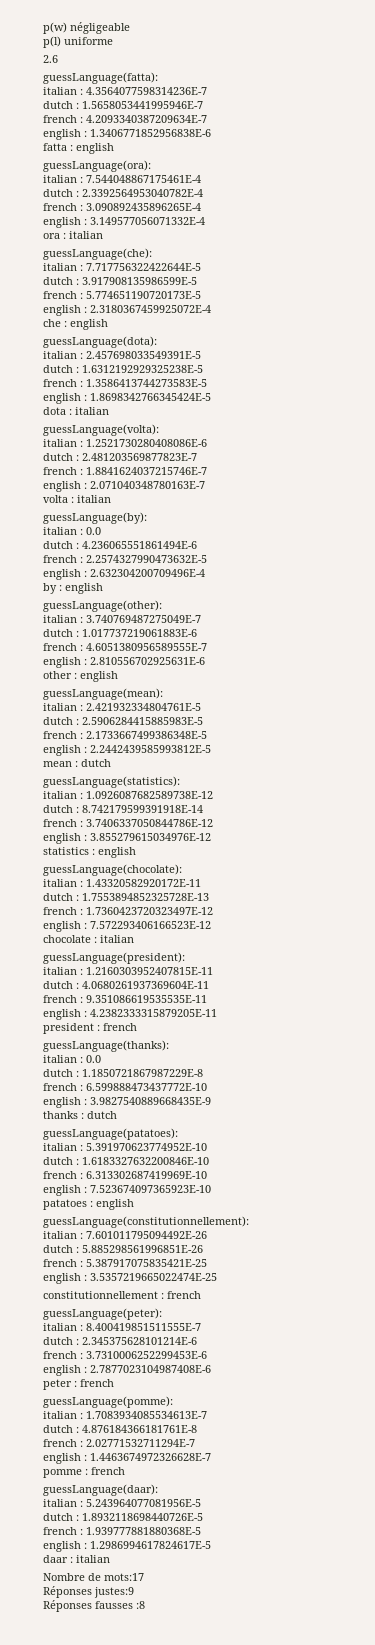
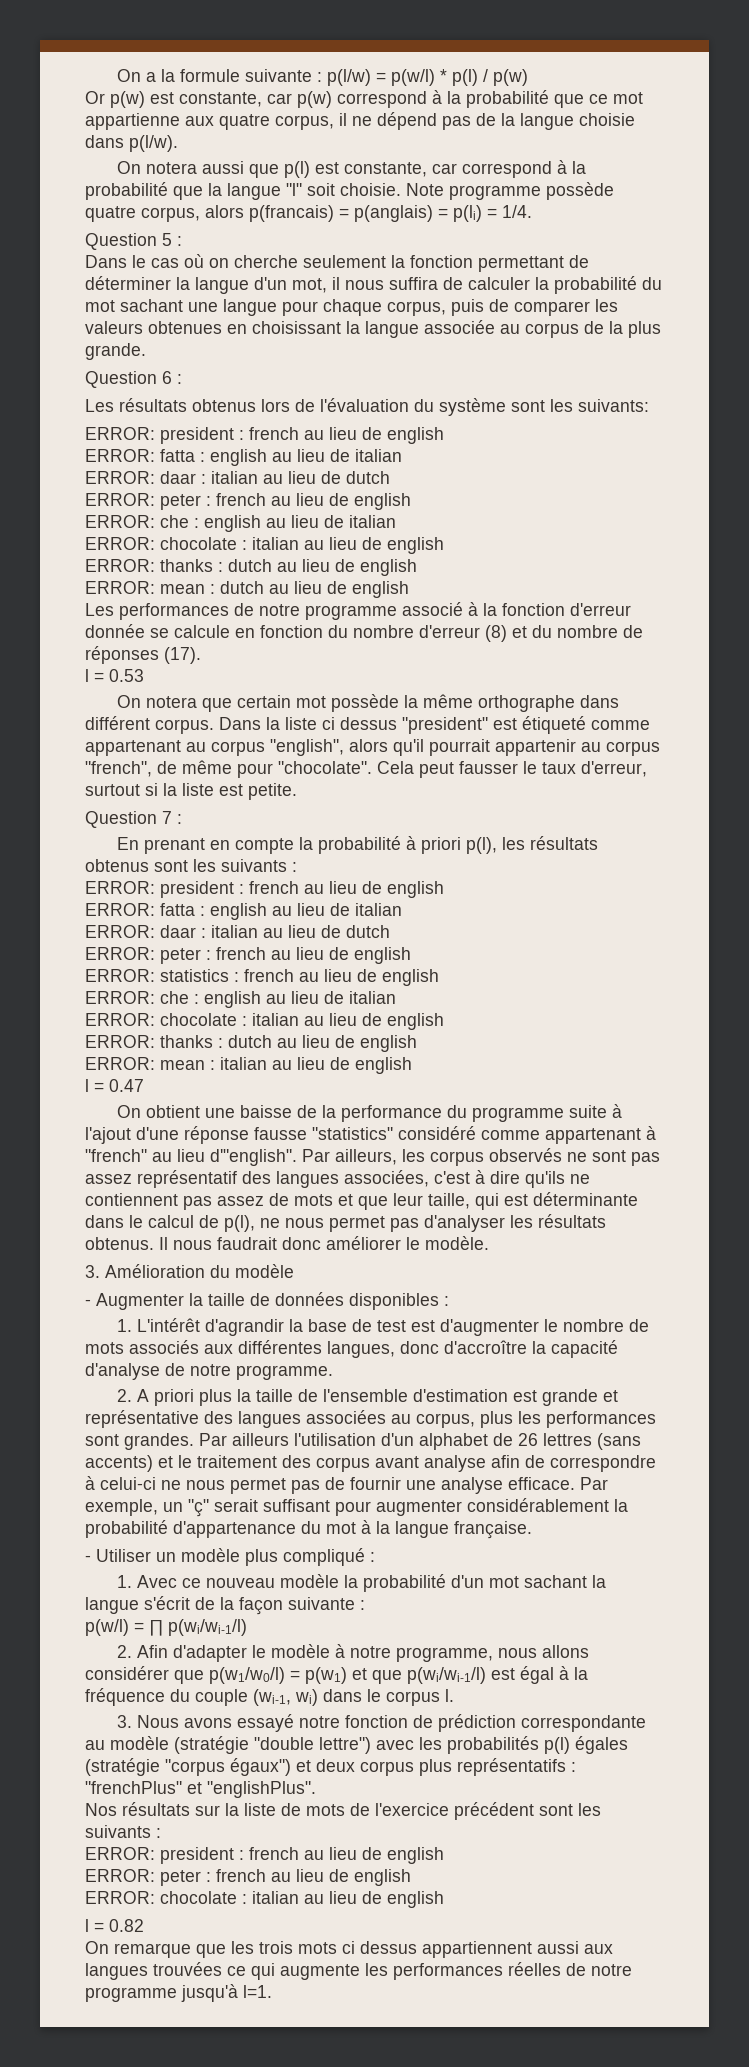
[43,22,130,34] [43,36,113,48] [43,55,58,63] [43,72,158,84] [43,87,207,95] [43,101,203,109] [43,115,207,123] [43,129,211,140] [43,143,114,154] [43,160,151,172] [43,175,201,183] [43,189,203,197] [43,203,201,211] [43,217,205,228] [43,231,103,239] [43,248,152,260] [43,263,201,271] [43,277,197,285] [43,291,201,299] [43,305,211,316] [43,319,108,330] [43,336,157,348] [43,351,201,359] [43,365,203,373] [43,379,207,387] [43,393,211,404] [43,407,109,415] [43,424,159,436] [43,439,207,447] [43,453,197,461] [43,467,207,475] [43,481,205,492] [43,495,111,503] [43,512,147,524] [43,527,101,535] [43,541,197,549] [43,555,207,563] [43,569,205,580] [43,583,103,594] [43,600,162,612] [43,615,201,623] [43,629,197,637] [43,643,207,651] [43,657,205,668] [43,671,118,682] [43,688,163,700] [43,703,201,711] [43,717,203,725] [43,731,207,739] [43,745,211,756] [43,759,111,767] [43,776,180,788] [43,791,213,799] [43,805,203,813] [43,819,213,827] [43,833,211,844] [43,847,136,858] [43,864,182,876] [43,879,201,887] [43,893,209,901] [43,907,213,915] [43,921,211,932] [43,935,134,943] [43,952,185,964] [43,967,213,975] [43,981,209,989] [43,995,207,1003] [43,1009,217,1020] [43,1023,137,1034] [43,1040,169,1052] [43,1055,101,1063] [43,1069,203,1077] [43,1083,207,1091] [43,1097,211,1108] [43,1111,117,1119] [43,1128,178,1140] [43,1143,207,1151] [43,1157,209,1165] [43,1171,207,1179] [43,1185,211,1196] [43,1199,134,1210] [43,1216,249,1228] [43,1231,207,1239] [43,1245,203,1253] [43,1259,207,1267] [43,1273,217,1284] [43,1291,201,1299] [43,1308,162,1320] [43,1323,201,1331] [43,1337,197,1345] [43,1351,207,1359] [43,1365,211,1376] [43,1379,114,1390] [43,1396,173,1408] [43,1411,207,1419] [43,1425,197,1433] [43,1439,195,1447] [43,1453,211,1464] [43,1467,125,1478] [43,1484,158,1496] [43,1499,201,1507] [43,1513,203,1521] [43,1527,201,1535] [43,1541,211,1552] [43,1555,110,1563] [43,1573,144,1581] [43,1586,134,1598] [43,1600,145,1612] p(w) négligeable // p(l) uniforme // 2.6 // guessLanguage(fatta): // italian : 4.3564077598314236E-7 // dutch : 1.5658053441995946E-7 // french : 4.2093340387209634E-7 // english : 1.3406771852956838E-6 // fatta : english // guessLanguage(ora): // italian : 7.544048867175461E-4 // dutch : 2.3392564953040782E-4 // french : 3.090892435896265E-4 // english : 3.149577056071332E-4 // ora : italian // guessLanguage(che): // italian : 7.717756322422644E-5 // dutch : 3.917908135986599E-5 // french : 5.774651190720173E-5 // english : 2.3180367459925072E-4 // che : english // guessLanguage(dota): // italian : 2.457698033549391E-5 // dutch : 1.6312192929325238E-5 // french : 1.3586413744273583E-5 // english : 1.8698342766345424E-5 // dota : italian // guessLanguage(volta): // italian : 1.2521730280408086E-6 // dutch : 2.481203569877823E-7 // french : 1.8841624037215746E-7 // english : 2.071040348780163E-7 // volta : italian // guessLanguage(by): // italian : 0.0 // dutch : 4.236065551861494E-6 // french : 2.2574327990473632E-5 // english : 2.632304200709496E-4 // by : english // guessLanguage(other): // italian : 3.740769487275049E-7 // dutch : 1.017737219061883E-6 // french : 4.6051380956589555E-7 // english : 2.810556702925631E-6 // other : english // guessLanguage(mean): // italian : 2.421932334804761E-5 // dutch : 2.5906284415885983E-5 // french : 2.1733667499386348E-5 // english : 2.2442439585993812E-5 // mean : dutch // guessLanguage(statistics): // italian : 1.0926087682589738E-12 // dutch : 8.742179599391918E-14 // french : 3.7406337050844786E-12 // english : 3.855279615034976E-12 // statistics : english // guessLanguage(chocolate): // italian : 1.43320582920172E-11 // dutch : 1.7553894852325728E-13 // french : 1.7360423720323497E-12 // english : 7.572293406166523E-12 // chocolate : italian // guessLanguage(president): // italian : 1.2160303952407815E-11 // dutch : 4.0680261937369604E-11 // french : 9.351086619535535E-11 // english : 4.2382333315879205E-11 // president : french // guessLanguage(thanks): // italian : 0.0 // dutch : 1.1850721867987229E-8 // french : 6.599888473437772E-10 // english : 3.9827540889668435E-9 // thanks : dutch // guessLanguage(patatoes): // italian : 5.391970623774952E-10 // dutch : 1.6183327632200846E-10 // french : 6.313302687419969E-10 // english : 7.523674097365923E-10 // patatoes : english // guessLanguage(constitutionnellement): // italian : 7.601011795094492E-26 // dutch : 5.885298561996851E-26 // french : 5.387917075835421E-25 // english : 3.5357219665022474E-25 // constitutionnellement : french // guessLanguage(peter): // italian : 8.400419851511555E-7 // dutch : 2.345375628101214E-6 // french : 3.7310006252299453E-6 // english : 2.7877023104987408E-6 // peter : french // guessLanguage(pomme): // italian : 1.7083934085534613E-7 // dutch : 4.876184366181761E-8 // french : 2.02771532711294E-7 // english : 1.4463674972326628E-7 // pomme : french // guessLanguage(daar): // italian : 5.243964077081956E-5 // dutch : 1.8932118698440726E-5 // french : 1.939777881880368E-5 // english : 1.2986994617824617E-5 // daar : italian // Nombre de mots:17 // Réponses justes:9 // Réponses fausses :8 -> [117,69,529,86] [85,90,643,108] [85,112,635,130] [85,135,178,152] [117,160,587,178] [85,182,614,200] [85,205,532,222] [85,233,182,250] [85,254,589,272] [85,276,662,294] [85,299,618,316] [85,320,661,338] [85,343,146,360] [85,371,182,388] [85,398,649,416] [85,427,444,444] [85,449,402,466] [85,471,390,484] [85,493,411,510] [85,515,396,532] [85,537,444,554] [85,559,417,576] [85,581,409,598] [85,602,631,620] [85,624,643,642] [85,646,201,664] [85,669,144,682] [117,694,620,712] [85,716,650,734] [85,739,660,756] [85,760,647,778] [85,783,297,800] [85,811,182,828] [117,836,599,854] [85,859,297,872] [85,881,444,898] [85,903,402,920] [85,925,390,938] [85,947,411,964] [85,969,439,986] [85,991,396,1008] [85,1013,444,1030] [85,1035,417,1052] [85,1057,412,1074] [85,1079,144,1092] [117,1104,623,1122] [85,1126,656,1144] [85,1148,660,1166] [85,1170,590,1188] [85,1192,638,1210] [85,1214,606,1232] [85,1236,489,1250] [85,1264,294,1278] [85,1292,449,1310] [117,1318,650,1336] [85,1340,618,1358] [85,1363,333,1380] [117,1389,619,1406] [85,1410,656,1428] [85,1433,641,1450] [85,1455,656,1472] [85,1476,608,1494] [85,1498,628,1517] [85,1520,532,1539] [85,1548,375,1566] [117,1574,607,1592] [85,1596,365,1615] [85,1619,247,1636] [117,1644,590,1662] [85,1666,588,1684] [85,1688,454,1706] [117,1714,647,1732] [85,1736,628,1754] [85,1758,576,1776] [85,1781,316,1798] [85,1802,601,1820] [85,1825,161,1838] [85,1847,444,1864] [85,1869,411,1886] [85,1891,444,1908] [85,1919,144,1932] [85,1941,613,1958] [85,1962,632,1980] [85,1984,272,2002] On a la formule suivante : p(l/w) = p(w/l) * p(l) / p(w) // Or p(w) est constante, car p(w) correspond à la probabilité que ce mot appartienne aux quatre corpus, il ne dépend pas de la langue choisie dans p(l/w). // On notera aussi que p(l) est constante, car correspond à la probabilité que la langue "l" soit choisie. Note programme possède quatre corpus, alors p(francais) = p(anglais) = p(li) = 1/4. // Question 5 : // Dans le cas où on cherche seulement la fonction permettant de déterminer la langue d'un mot, il nous suffira de calculer la probabilité du mot sachant une langue pour chaque corpus, puis de comparer les valeurs obtenues en choisissant la langue associée au corpus de la plus grande. // Question 6 : // Les résultats obtenus lors de l'évaluation du système sont les suivants: // ERROR: president : french au lieu de english // ERROR: fatta : english au lieu de italian // ERROR: daar : italian au lieu de dutch // ERROR: peter : french au lieu de english // ERROR: che : english au lieu de italian // ERROR: chocolate : italian au lieu de english // ERROR: thanks : dutch au lieu de english // ERROR: mean : dutch au lieu de english // Les performances de notre programme associé à la fonction d'erreur donnée se calcule en fonction du nombre d'erreur (8) et du nombre de réponses (17). // l = 0.53 // On notera que certain mot possède la même orthographe dans différent corpus. Dans la liste ci dessus "president" est étiqueté comme appartenant au corpus "english", alors qu'il pourrait appartenir au corpus "french", de même pour "chocolate". Cela peut fausser le taux d'erreur, surtout si la liste est petite. // Question 7 : // En prenant en compte la probabilité à priori p(l), les résultats obtenus sont les suivants : // ERROR: president : french au lieu de english // ERROR: fatta : english au lieu de italian // ERROR: daar : italian au lieu de dutch // ERROR: peter : french au lieu de english // ERROR: statistics : french au lieu de english // ERROR: che : english au lieu de italian // ERROR: chocolate : italian au lieu de english // ERROR: thanks : dutch au lieu de english // ERROR: mean : italian au lieu de english // l = 0.47 // On obtient une baisse de la performance du programme suite à l'ajout d'une réponse fausse "statistics" considéré comme appartenant à "french" au lieu d'"english". Par ailleurs, les corpus observés ne sont pas assez représentatif des langues associées, c'est à dire qu'ils ne contiennent pas assez de mots et que leur taille, qui est déterminante dans le calcul de p(l), ne nous permet pas d'analyser les résultats obtenus. Il nous faudrait donc améliorer le modèle. // 3. Amélioration du modèle // - Augmenter la taille de données disponibles : // 1. L'intérêt d'agrandir la base de test est d'augmenter le nombre de mots associés aux différentes langues, donc d'accroître la capacité d'analyse de notre programme. // 2. A priori plus la taille de l'ensemble d'estimation est grande et représentative des langues associées au corpus, plus les performances sont grandes. Par ailleurs l'utilisation d'un alphabet de 26 lettres (sans accents) et le traitement des corpus avant analyse afin de correspondre à celui-ci ne nous permet pas de fournir une analyse efficace. Par exemple, un "ç" serait suffisant pour augmenter considérablement la probabilité d'appartenance du mot à la langue française. // - Utiliser un modèle plus compliqué : // 1. Avec ce nouveau modèle la probabilité d'un mot sachant la langue s'écrit de la façon suivante : // p(w/l) = ∏ p(wi/wi-1/l) // 2. Afin d'adapter le modèle à notre programme, nous allons considérer que p(w1/w0/l) = p(w1) et que p(wi/wi-1/l) est égal à la fréquence du couple (wi-1, wi) dans le corpus l. // 3. Nous avons essayé notre fonction de prédiction correspondante au modèle (stratégie "double lettre") avec les probabilités p(l) égales (stratégie "corpus égaux") et deux corpus plus représentatifs : "frenchPlus" et "englishPlus". // Nos résultats sur la liste de mots de l'exercice précédent sont les suivants : // ERROR: president : french au lieu de english // ERROR: peter : french au lieu de english // ERROR: chocolate : italian au lieu de english // l = 0.82 // On remarque que les trois mots ci dessus appartiennent aussi aux langues trouvées ce qui augmente les performances réelles de notre programme jusqu'à l=1.

